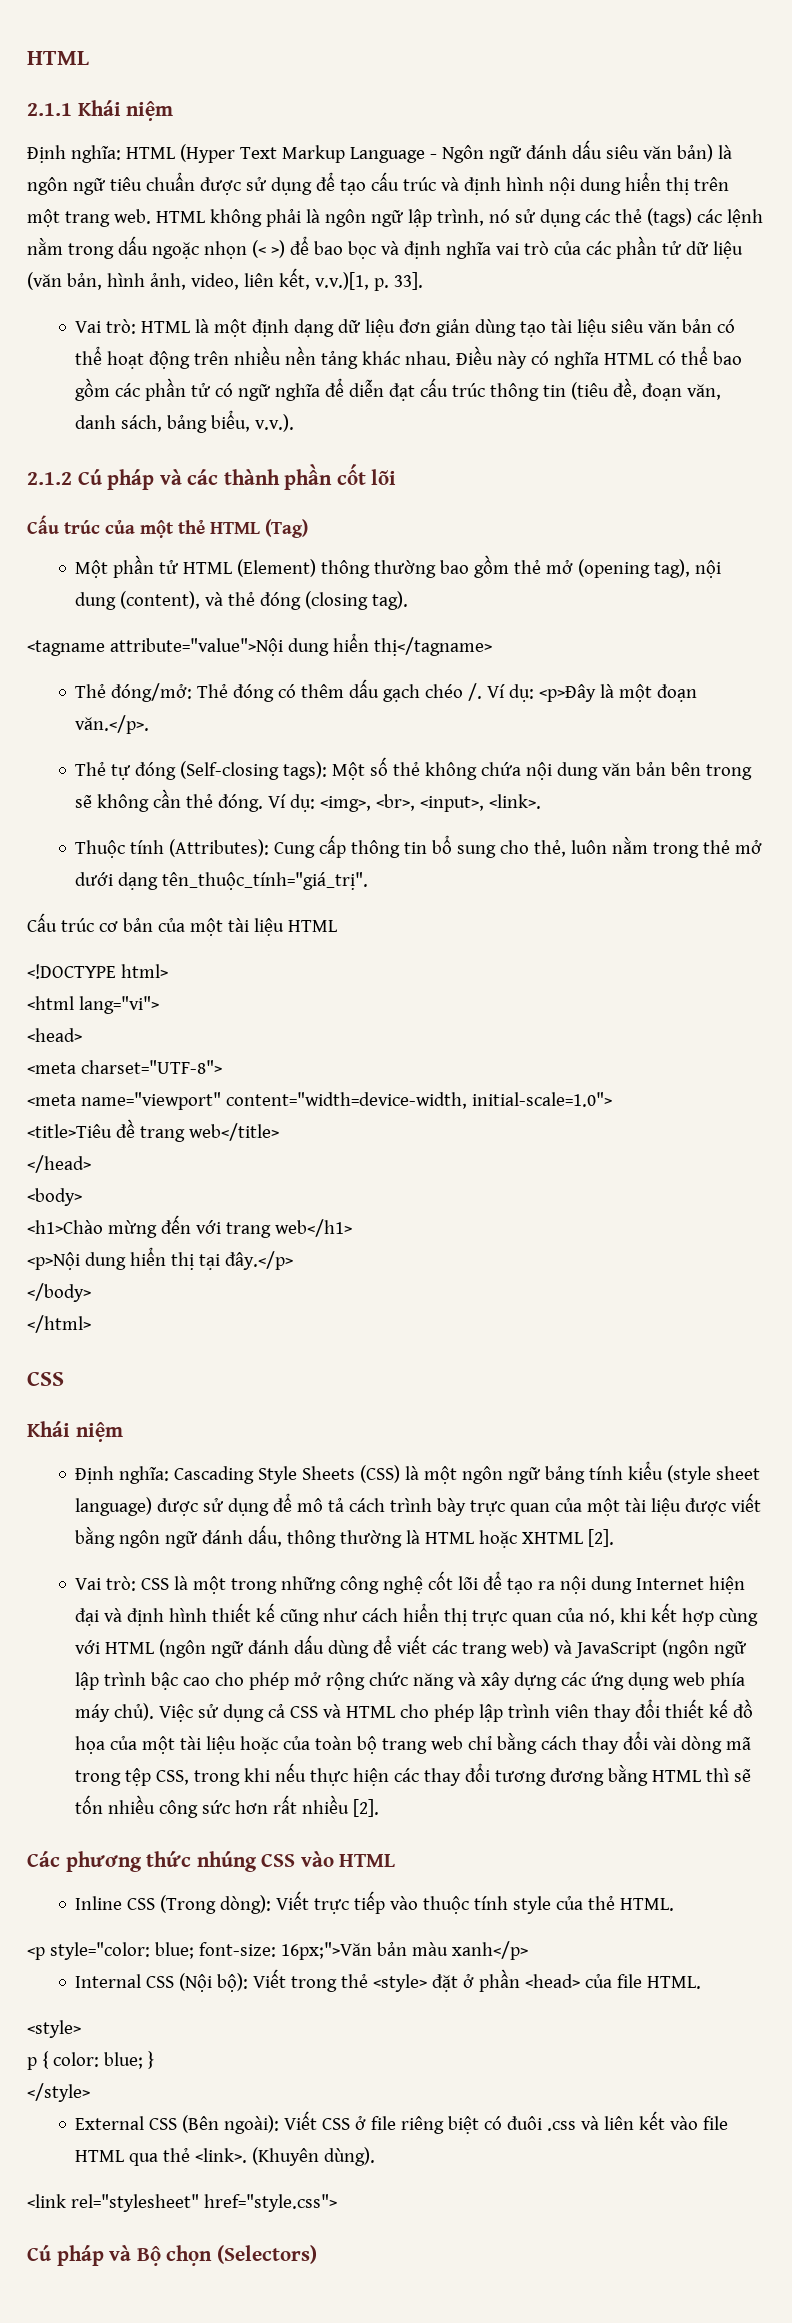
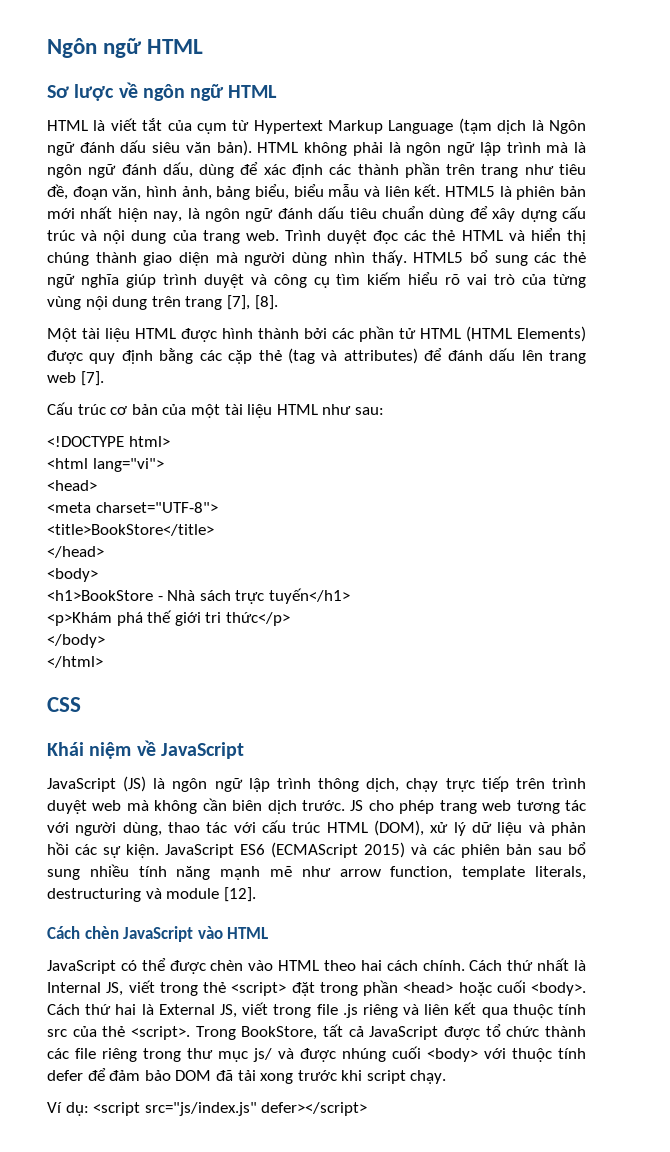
[27,51,89,65] [27,100,174,121] [27,144,437,163] HTML // 2.1.1 Khái niệm // Định nghĩa: HTML (Hyper Text Markup Language - -> [47,38,204,58] [47,82,278,101] [47,118,544,134] Ngôn ngữ HTML // Sơ lược về ngôn ngữ HTML // HTML là viết tắt của cụm từ Hypertext Markup Language (tạm dịch là
[676,144,732,162] [27,172,729,195] [27,209,151,227] bản) là ngôn ngữ tiêu chuẩn được sử dụng để tạo cấu trúc và định hình nội dung hiển thị trên một trang web. -> [216,140,252,156] bản).
[436,208,763,227] [27,236,743,259] [27,268,423,291] [75,319,736,337] [75,346,743,369] [75,378,722,401] [75,410,295,433] [27,464,397,490] [27,515,308,538] [75,555,722,578] [75,591,409,610] [27,633,492,656] [75,679,698,702] [75,715,150,734] [75,757,753,780] [75,789,542,812] [75,835,763,858] [75,872,369,890] trình, nó sử dụng các thẻ (tags) các lệnh nằm trong dấu ngoặc nhọn (< >) để bao bọc và định nghĩa vai trò của các phần tử dữ liệu (văn bản, hình ảnh, video, liên kết, v.v.)[1, p. 33]. // Vai trò: HTML là một định dạng dữ liệu đơn giản dùng tạo tài liệu siêu văn bản có thể hoạt động trên nhiều nền tảng khác nhau. Điều này có nghĩa HTML có thể bao gồm các phần tử có ngữ nghĩa để diễn đạt cấu trúc thông tin (tiêu đề, đoạn văn, danh sách, bảng biểu, v.v.). // 2.1.2 Cú pháp và các thành phần cốt lõi // Cấu trúc của một thẻ HTML (Tag) // Một phần tử HTML (Element) thông thường bao gồm thẻ mở (opening tag), nội dung (content), và thẻ đóng (closing tag). // <tagname attribute="value">Nội dung hiển thị</tagname> // Thẻ đóng/mở: Thẻ đóng có thêm dấu gạch chéo /. Ví dụ: <p>Đây là một đoạn văn.</p>. // Thẻ tự đóng (Self-closing tags): Một số thẻ không chứa nội dung văn bản bên trong sẽ không cần thẻ đóng. Ví dụ: <img>, <br>, <input>, <link>. // Thuộc tính (Attributes): Cung cấp thông tin bổ sung cho thẻ, luôn nằm trong thẻ mở dưới dạng tên_thuộc_tính="giá_trị". -> [506,142,586,153] [47,162,586,178] [47,184,587,200] [47,206,586,222] [47,228,586,244] [47,250,586,266] [47,272,586,288] [47,295,278,310] [47,326,586,342] [47,348,586,364] [47,371,104,386] trình mà là ngôn ngữ đánh dấu, dùng để xác định các thành phần trên trang như tiêu đề, đoạn văn, hình ảnh, bảng biểu, biểu mẫu và liên kết. HTML5 là phiên bản mới nhất hiện nay, là ngôn ngữ đánh dấu tiêu chuẩn dùng để xây dựng cấu trúc và nội dung của trang web. Trình duyệt đọc các thẻ HTML và hiển thị chúng thành giao diện mà người dùng nhìn thấy. HTML5 bổ sung các thẻ ngữ nghĩa giúp trình duyệt và công cụ tìm kiếm hiểu rõ vai trò của từng vùng nội dung trên trang [7], [8]. // Một tài liệu HTML được hình thành bởi các phần tử HTML (HTML Elements) được quy định bằng các cặp thẻ (tag và attributes) để đánh dấu lên trang web [7].
(337, 926) none -> [322,404,384,415] như sau:
[27,1092,612,1110] [27,1119,279,1142] [27,1155,91,1173] [27,1188,82,1206] [27,1215,352,1238] [27,1247,293,1270] <meta name="viewport" content="width=device-width, initial-scale=1.0"> // <title>Tiêu đề trang web</title> // </head> // <body> // <h1>Chào mừng đến với trang web</h1> // <p>Nội dung hiển thị tại đây.</p> -> [47,524,214,536] [47,546,104,558] [47,568,98,582] [47,588,350,604] [47,610,290,626] <title>BookStore</title> // </head> // <body> // <h1>BookStore - Nhà sách trực tuyến</h1> // <p>Khám phá thế giới tri thức</p>
[75,1461,761,1484] [75,1493,762,1516] [75,1525,615,1548] [75,1571,746,1594] [75,1603,759,1626] [75,1635,748,1658] [75,1672,746,1690] [75,1699,754,1722] [75,1731,752,1754] [75,1763,752,1786] [75,1795,380,1818] [27,1851,396,1872] [75,1891,675,1914] [27,1941,528,1960] [75,1969,702,1992] [27,2020,81,2038] [27,2051,154,2070] [27,2083,90,2102] [75,2111,729,2134] [75,2147,376,2166] [27,2194,337,2212] [27,2245,317,2266] // Định nghĩa: Cascading Style Sheets (CSS) là một ngôn ngữ bảng tính kiểu (style sheet language) được sử dụng để mô tả cách trình bày trực quan của một tài liệu được viết bằng ngôn ngữ đánh dấu, thông thường là HTML hoặc XHTML [2]. // Vai trò: CSS là một trong những công nghệ cốt lõi để tạo ra nội dung Internet hiện đại và định hình thiết kế cũng như cách hiển thị trực quan của nó, khi kết hợp cùng với HTML (ngôn ngữ đánh dấu dùng để viết các trang web) và JavaScript (ngôn ngữ lập trình bậc cao cho phép mở rộng chức năng và xây dựng các ứng dụng web phía máy chủ). Việc sử dụng cả CSS và HTML cho phép lập trình viên thay đổi thiết kế đồ họa của một tài liệu hoặc của toàn bộ trang web chỉ bằng cách thay đổi vài dòng mã trong tệp CSS, trong khi nếu thực hiện các thay đổi tương đương bằng HTML thì sẽ tốn nhiều công sức hơn rất nhiều [2]. // Các phương thức nhúng CSS vào HTML // Inline CSS (Trong dòng): Viết trực tiếp vào thuộc tính style của thẻ HTML. // <p style="color: blue; font-size: 16px;">Văn bản màu xanh</p> // Internal CSS (Nội bộ): Viết trong thẻ <style> đặt ở phần <head> của file HTML. // <style> // p { color: blue; } // </style> // External CSS (Bên ngoài): Viết CSS ở file riêng biệt có đuôi .css và liên kết vào file HTML qua thẻ <link>. (Khuyên dùng). // <link rel="stylesheet" href="style.css"> // Cú pháp và Bộ chọn (Selectors) -> [136,740,244,759] [47,776,586,792] [47,798,587,814] [47,820,586,836] [47,842,586,858] [47,864,586,880] [47,887,256,902] [47,926,269,942] [47,958,586,974] [47,980,586,996] [47,1002,586,1018] [47,1024,587,1040] [47,1046,586,1062] [47,1068,447,1084] [47,1102,368,1116] về JavaScript // JavaScript (JS) là ngôn ngữ lập trình thông dịch, chạy trực tiếp trên trình duyệt web mà không cần biên dịch trước. JS cho phép trang web tương tác với người dùng, thao tác với cấu trúc HTML (DOM), xử lý dữ liệu và phản hồi các sự kiện. JavaScript ES6 (ECMAScript 2015) và các phiên bản sau bổ sung nhiều tính năng mạnh mẽ như arrow function, template literals, destructuring và module [12]. // Cách chèn JavaScript vào HTML // JavaScript có thể được chèn vào HTML theo hai cách chính. Cách thứ nhất là Internal JS, viết trong thẻ <script> đặt trong phần <head> hoặc cuối <body>. Cách thứ hai là External JS, viết trong file .js riêng và liên kết qua thuộc tính src của thẻ <script>. Trong BookStore, tất cả JavaScript được tổ chức thành các file riêng trong thư mục js/ và được nhúng cuối <body> với thuộc tính defer để đảm bảo DOM đã tải xong trước khi script chạy. // Ví dụ: <script src="js/index.js" defer></script>

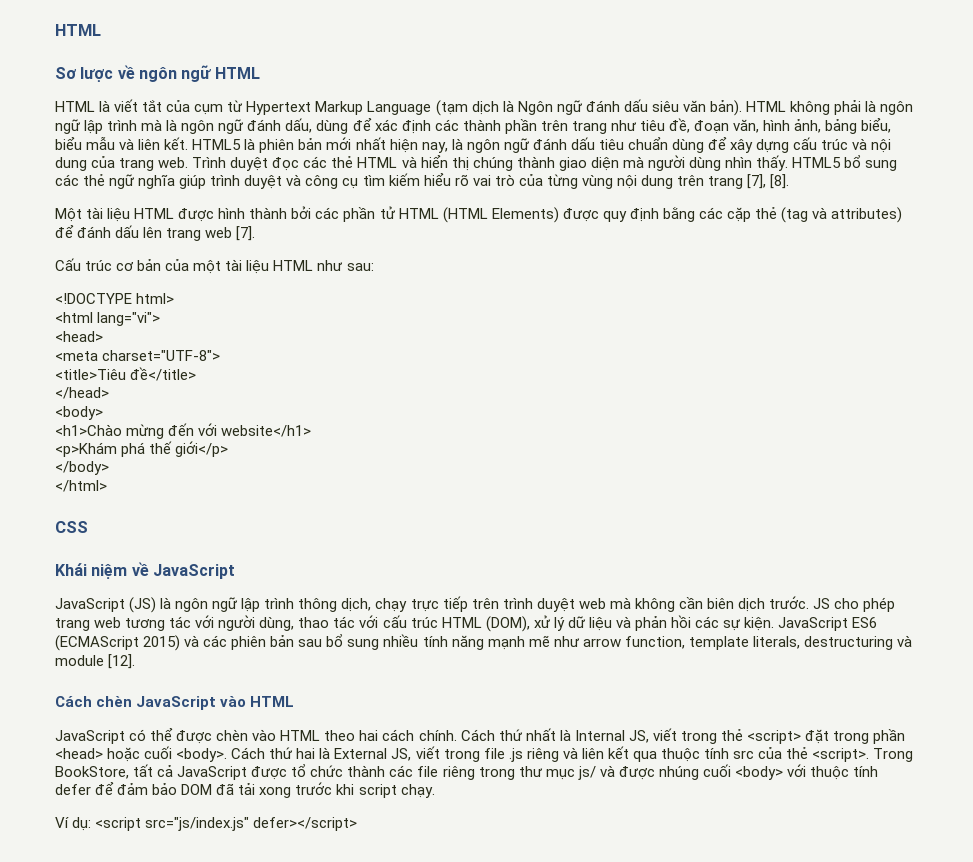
[47,38,143,58] Ngôn ngữ -> (55, 30) none
[47,524,214,536] <title>BookStore</title> -> [55,367,197,381] <title>Tiêu đề</title>
[47,588,350,604] <h1>BookStore - Nhà sách trực tuyến</h1> -> [55,423,312,439] <h1>Chào mừng đến với website</h1>
[174,612,290,626] giới tri thức</p> -> [175,441,229,457] giới</p>

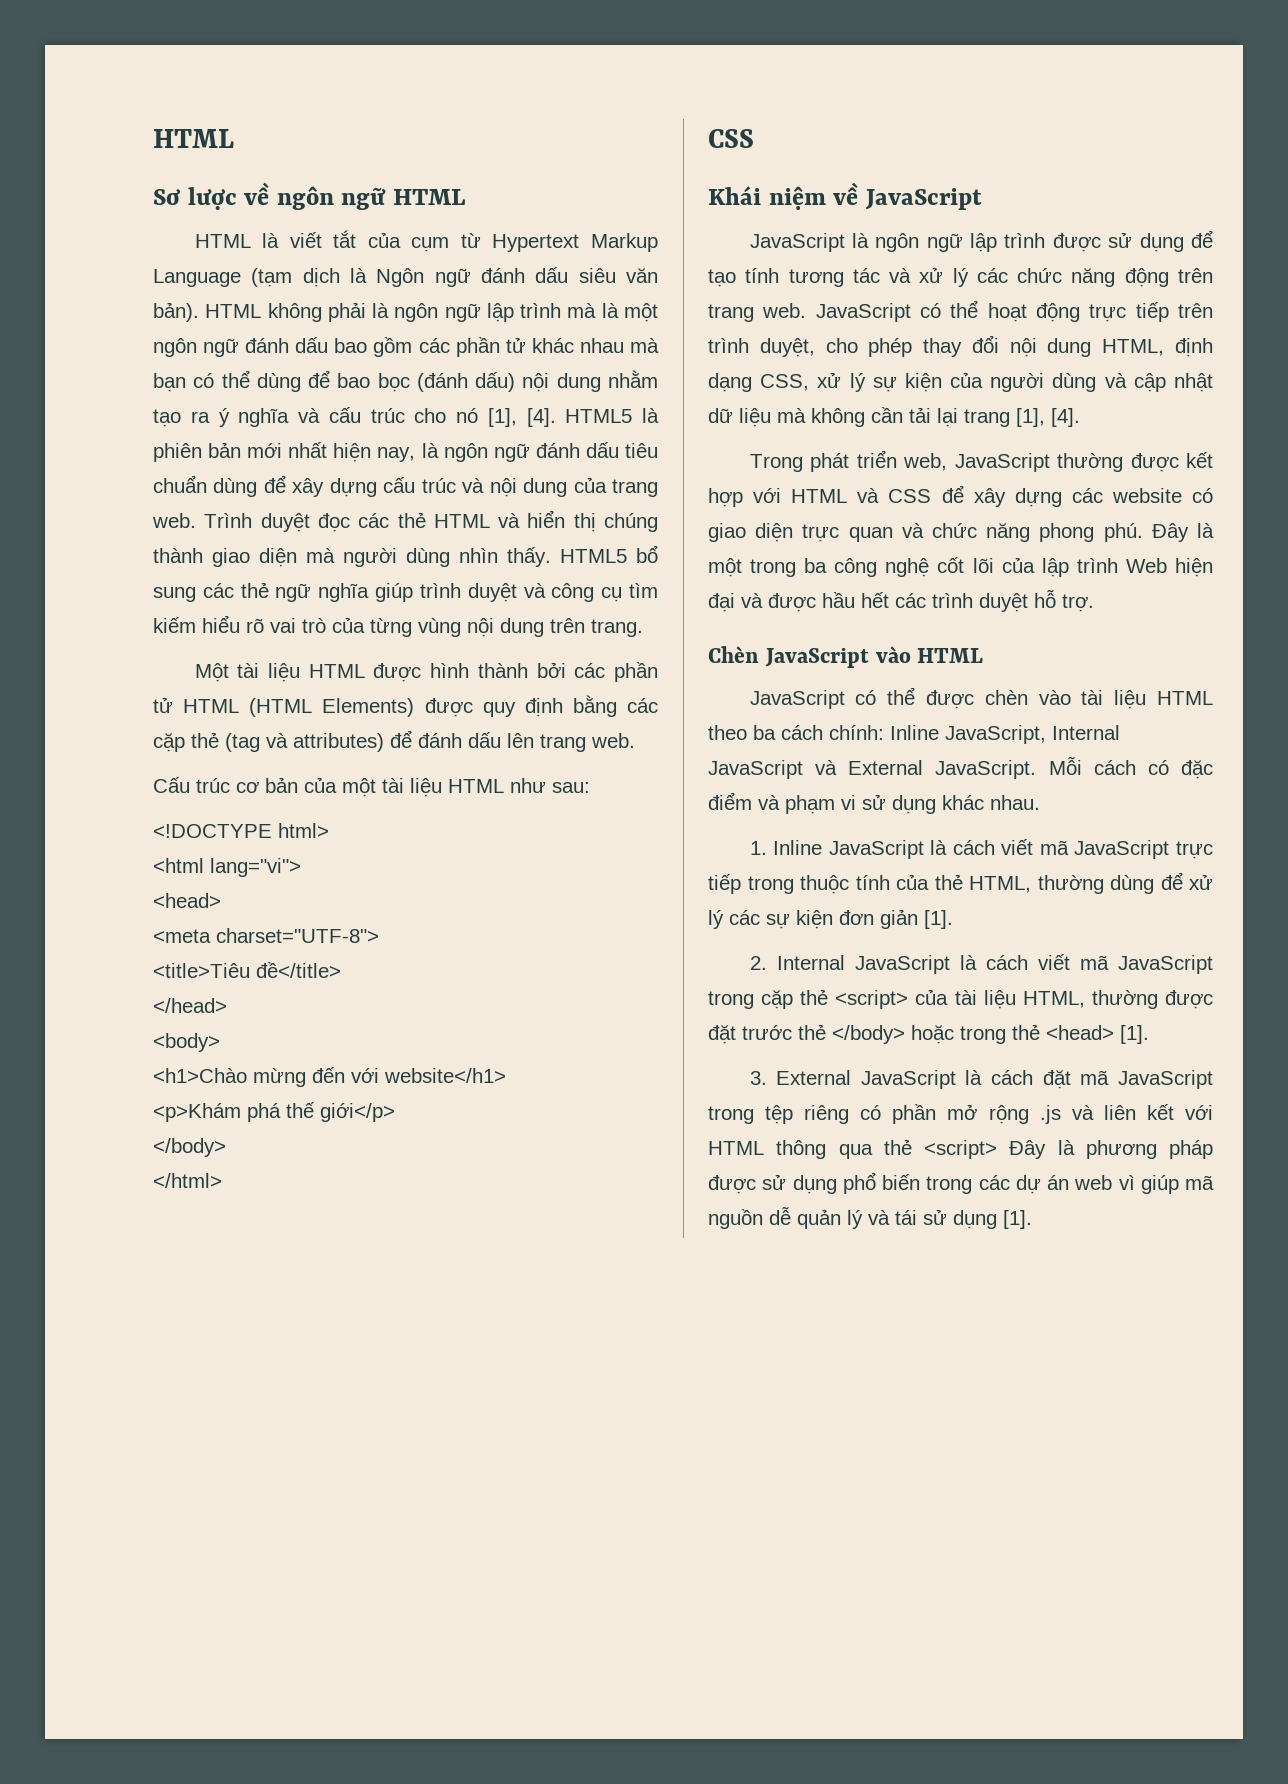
[181,118,892,134] [55,136,189,150] ngôn ngữ đánh dấu, dùng để xác định các thành phần trên trang như tiêu đề, đoạn văn, hình ảnh, bảng biểu, biểu mẫu và liên kết. -> [623,303,658,322] [153,337,659,357] [153,370,658,392] [153,407,556,427] một ngôn ngữ đánh dấu bao gồm các phần tử khác nhau mà bạn có thể dùng để bao bọc (đánh dấu) nội dung nhằm tạo ra ý nghĩa và cấu trúc cho nó [1], [4].
[708,174,790,189] trang [7], [8]. -> [591,619,643,637] trang.
[205,226,256,241] web [7]. -> [591,733,635,748] web.
[129,596,896,613] [55,615,878,632] [55,634,912,651] [55,654,136,669] [55,696,133,707] (JS) là ngôn ngữ lập trình thông dịch, chạy trực tiếp trên trình duyệt web mà không cần biên dịch trước. JS cho phép trang web tương tác với người dùng, thao tác với cấu trúc HTML (DOM), xử lý dữ liệu và phản hồi các sự kiện. JavaScript ES6 (ECMAScript 2015) và các phiên bản sau bổ sung nhiều tính năng mạnh mẽ như arrow function, template literals, destructuring và module [12]. // Cách chèn -> [851,230,1214,252] [708,267,1213,287] [708,300,1213,322] [708,335,1213,357] [708,372,1213,392] [708,407,1080,427] [749,450,1213,472] [708,485,1213,507] [708,523,1214,542] [708,557,1213,577] [708,590,1094,612] [708,646,759,663] là ngôn ngữ lập trình được sử dụng để tạo tính tương tác và xử lý các chức năng động trên trang web. JavaScript có thể hoạt động trực tiếp trên trình duyệt, cho phép thay đổi nội dung HTML, định dạng CSS, xử lý sự kiện của người dùng và cập nhật dữ liệu mà không cần tải lại trang [1], [4]. // Trong phát triển web, JavaScript thường được kết hợp với HTML và CSS để xây dựng các website có giao diện trực quan và chức năng phong phú. Đây là một trong ba công nghệ cốt lõi của lập trình Web hiện đại và được hầu hết các trình duyệt hỗ trợ. // Chèn
[280,728,906,744] [55,746,914,762] [55,764,879,780] [55,782,435,798] [55,817,358,831] HTML theo hai cách chính. Cách thứ nhất là Internal JS, viết trong thẻ <script> đặt trong phần <head> hoặc cuối <body>. Cách thứ hai là External JS, viết trong file .js riêng và liên kết qua thuộc tính src của thẻ <script>. Trong BookStore, tất cả JavaScript được tổ chức thành các file riêng trong thư mục js/ và được nhúng cuối <body> với thuộc tính defer để đảm bảo DOM đã tải xong trước khi script chạy. // Ví dụ: <script src="js/index.js" defer></script> -> [1081,690,1213,709] [708,725,1120,744] [708,757,1213,779] [708,792,1040,814] [749,839,1213,859] [708,872,1213,894] [708,909,953,929] [749,954,1213,974] [708,989,1213,1009] [708,1024,1149,1044] [749,1070,1213,1089] [708,1104,1213,1124] [708,1139,1213,1159] [708,1172,1214,1194] [708,1207,1032,1229] tài liệu HTML theo ba cách chính: Inline JavaScript, Internal JavaScript và External JavaScript. Mỗi cách có đặc điểm và phạm vi sử dụng khác nhau. // 1. Inline JavaScript là cách viết mã JavaScript trực tiếp trong thuộc tính của thẻ HTML, thường dùng để xử lý các sự kiện đơn giản [1]. // 2. Internal JavaScript là cách viết mã JavaScript trong cặp thẻ <script> của tài liệu HTML, thường được đặt trước thẻ </body> hoặc trong thẻ <head> [1]. // 3. External JavaScript là cách đặt mã JavaScript trong tệp riêng có phần mở rộng .js và liên kết với HTML thông qua thẻ <script> Đây là phương pháp được sử dụng phổ biến trong các dự án web vì giúp mã nguồn dễ quản lý và tái sử dụng [1].

